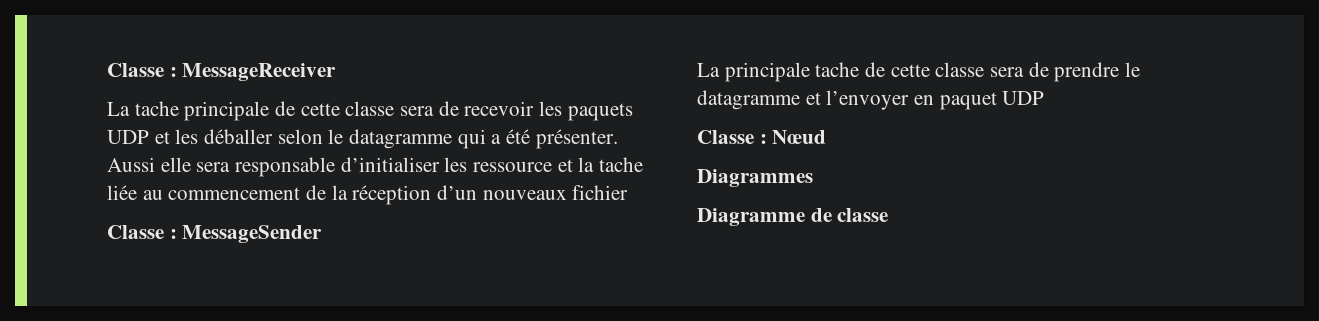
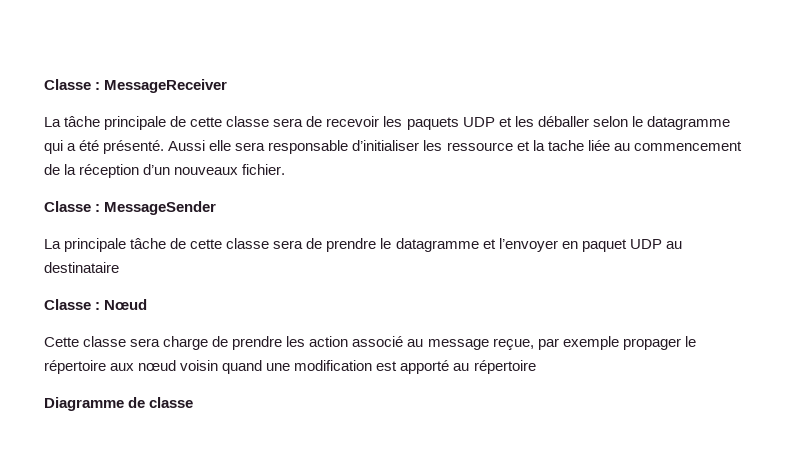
[134,101,179,116] tache -> [64,116,101,127] tâche
[535,129,618,149] présenter. -> [103,140,165,154] présenté.
[572,185,629,200] fichier -> [242,164,286,175] fichier.
[815,62,860,77] tache -> [130,238,167,249] tâche
(1045, 98) none -> [665,241,682,249] [44,262,119,273] au destinataire
[697,169,813,187] Diagrammes -> [44,336,696,350] [44,360,536,374] Cette classe sera charge de prendre les action associé au message reçue, par exemple propager le répertoire aux nœud voisin quand une modification est apporté au répertoire

